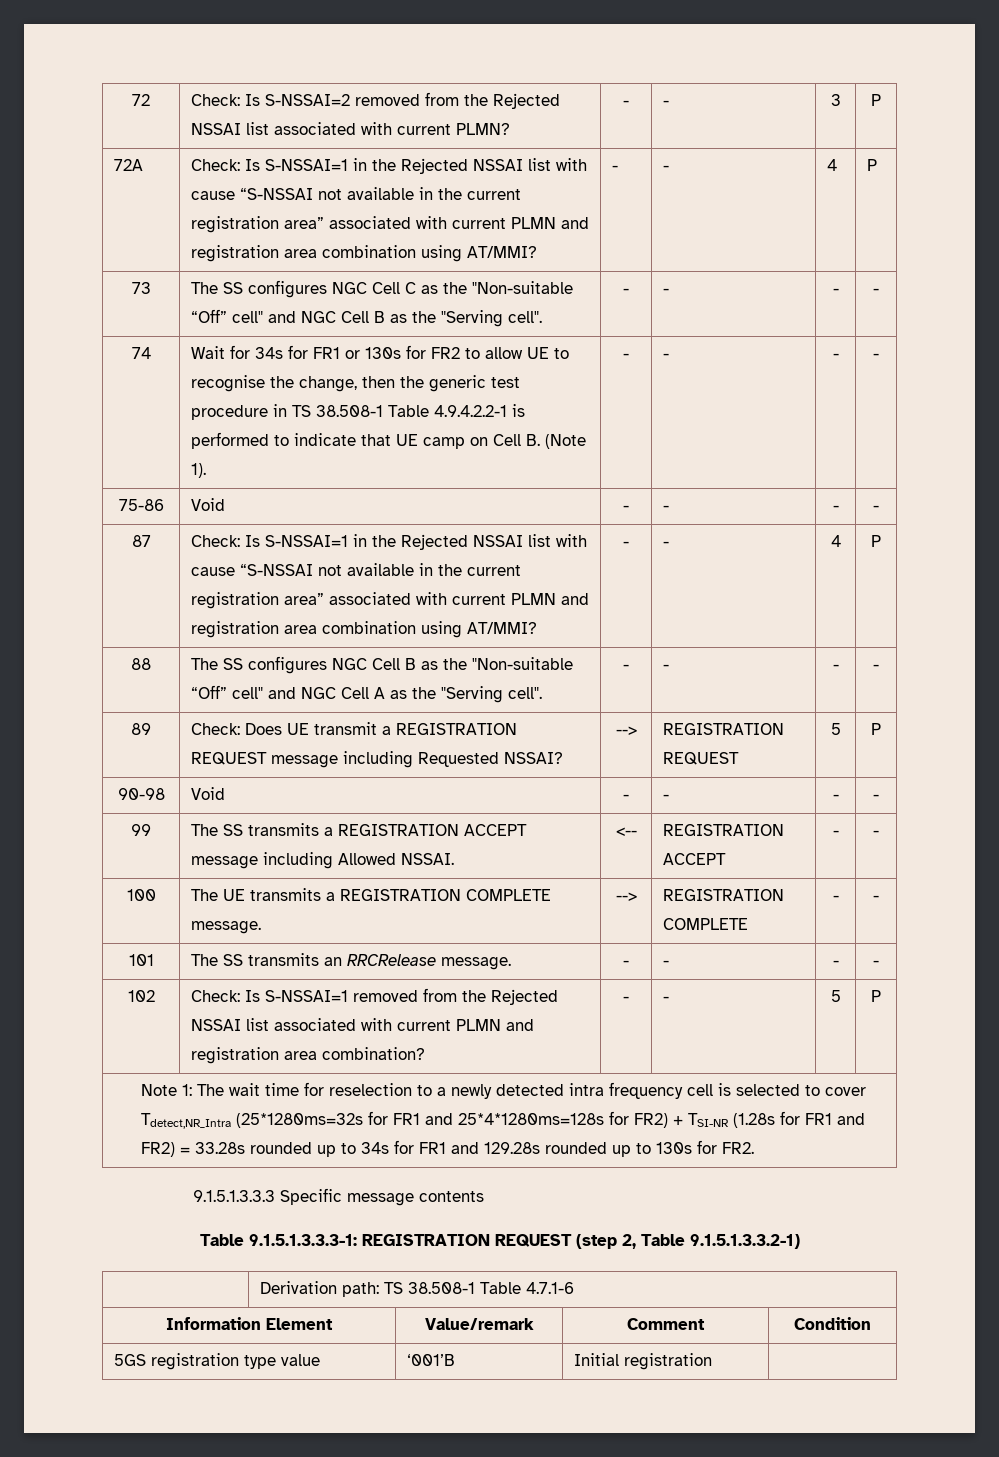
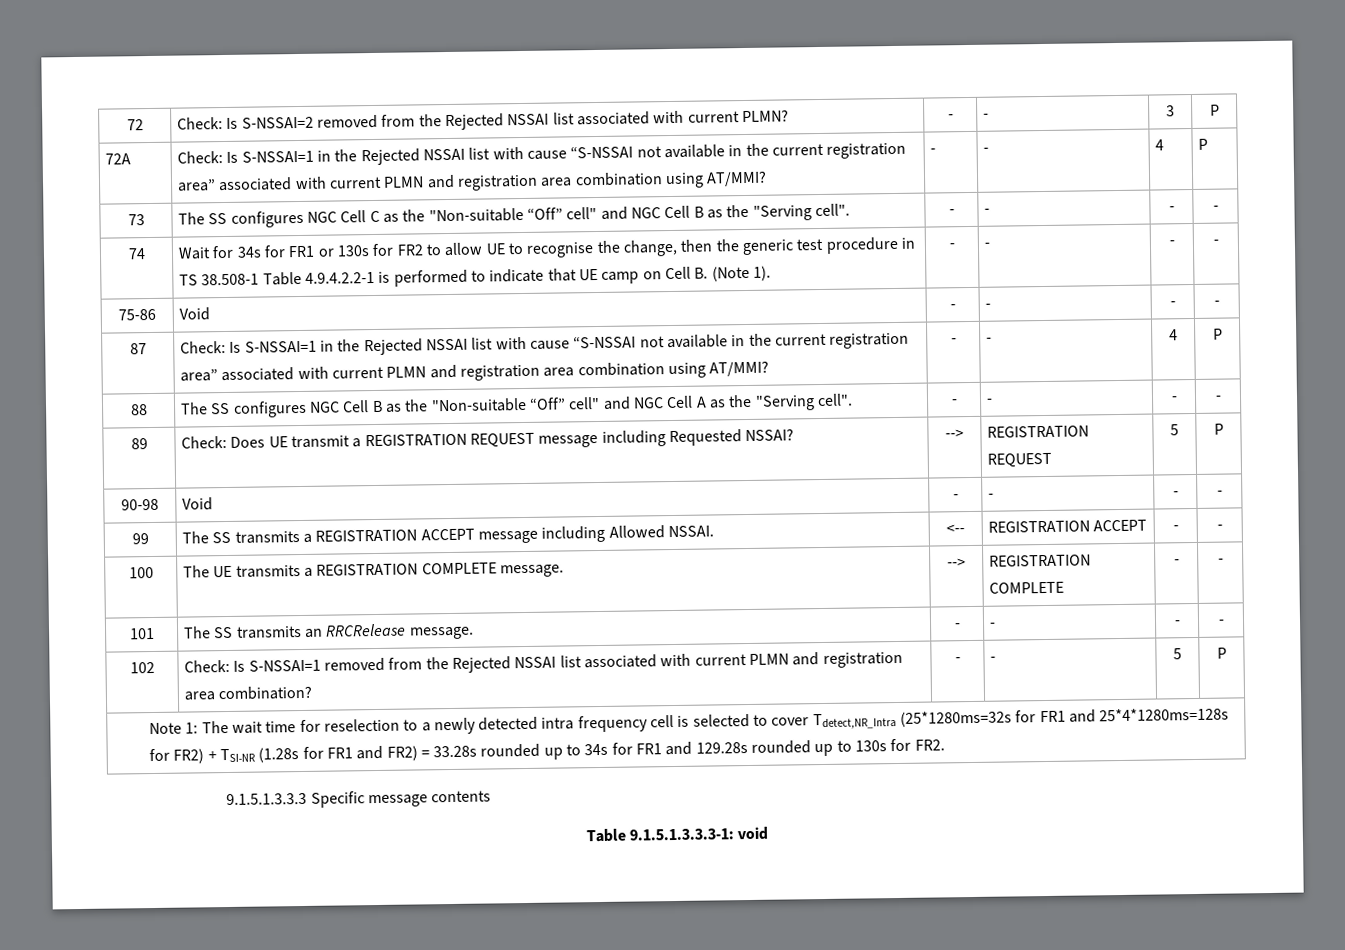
[361,1234,800,1249] [259,1281,574,1297] [166,1317,333,1330] [424,1318,534,1330] [627,1318,705,1330] [794,1317,871,1330] [113,1353,320,1370] [406,1354,455,1366] [573,1353,712,1370] REGISTRATION REQUEST (step 2, Table 9.1.5.1.3.3.2-1) // | Derivation path: TS 38.508-1 Table 4.7.1-6 // Information Element | Value/remark | Comment | Condition // 5GS registration type value | ‘001’B | Initial registration | -> [737,826,769,841] void

